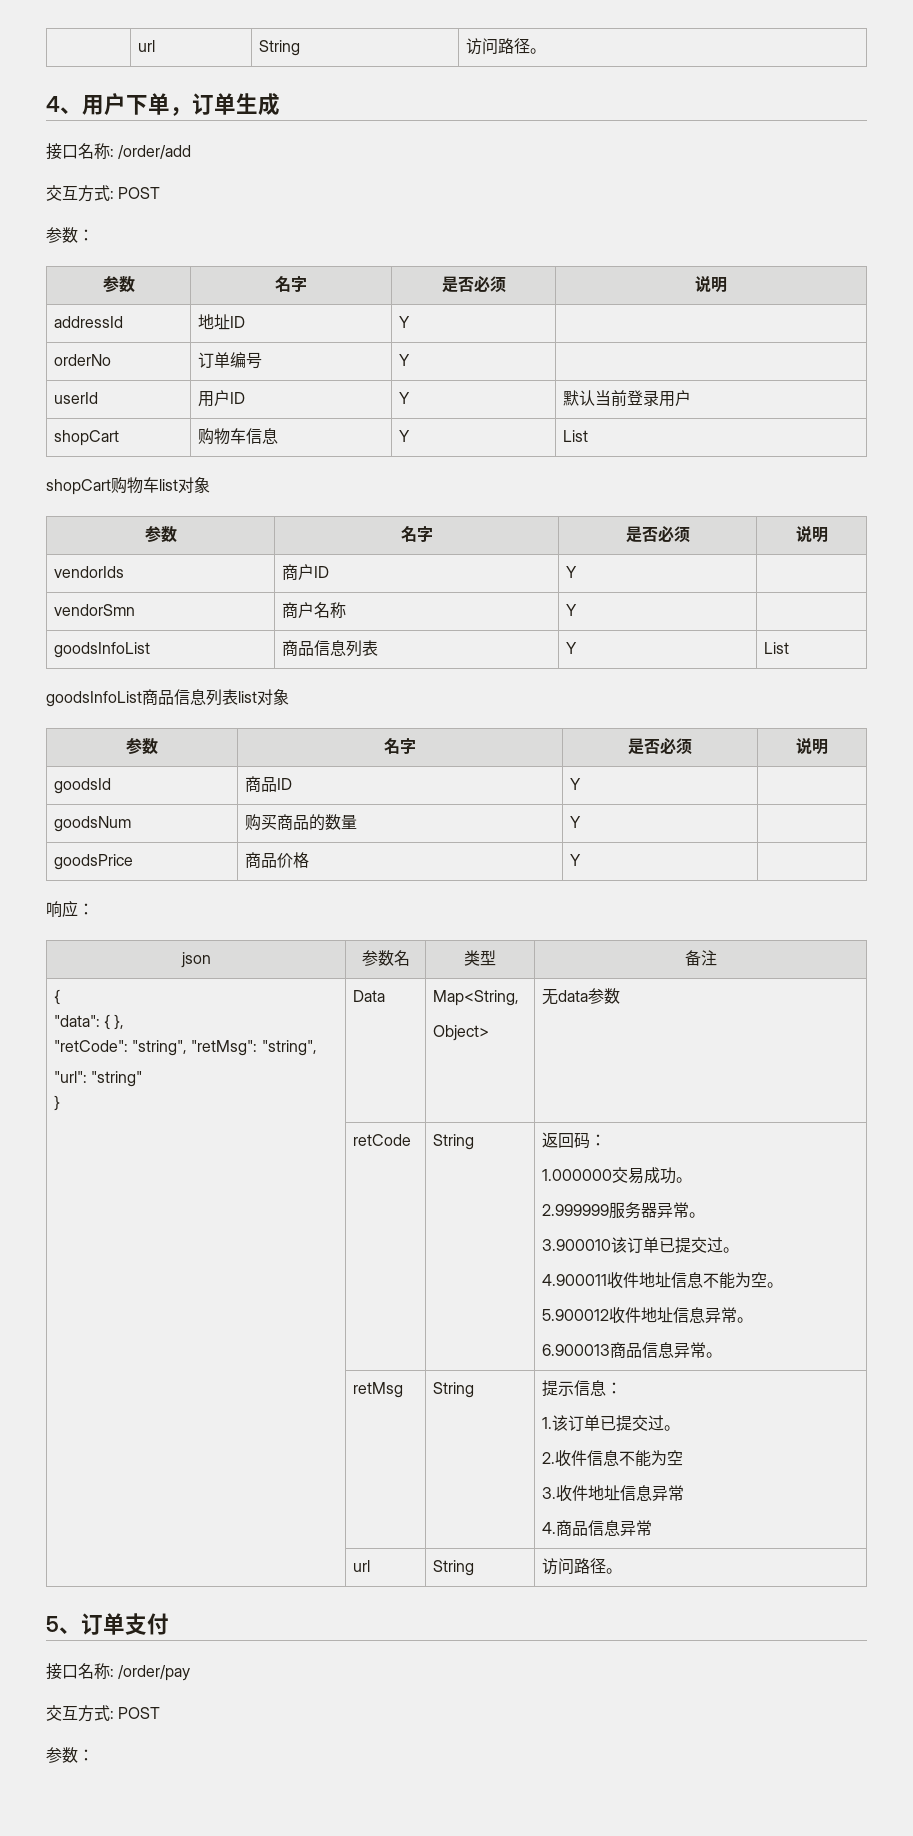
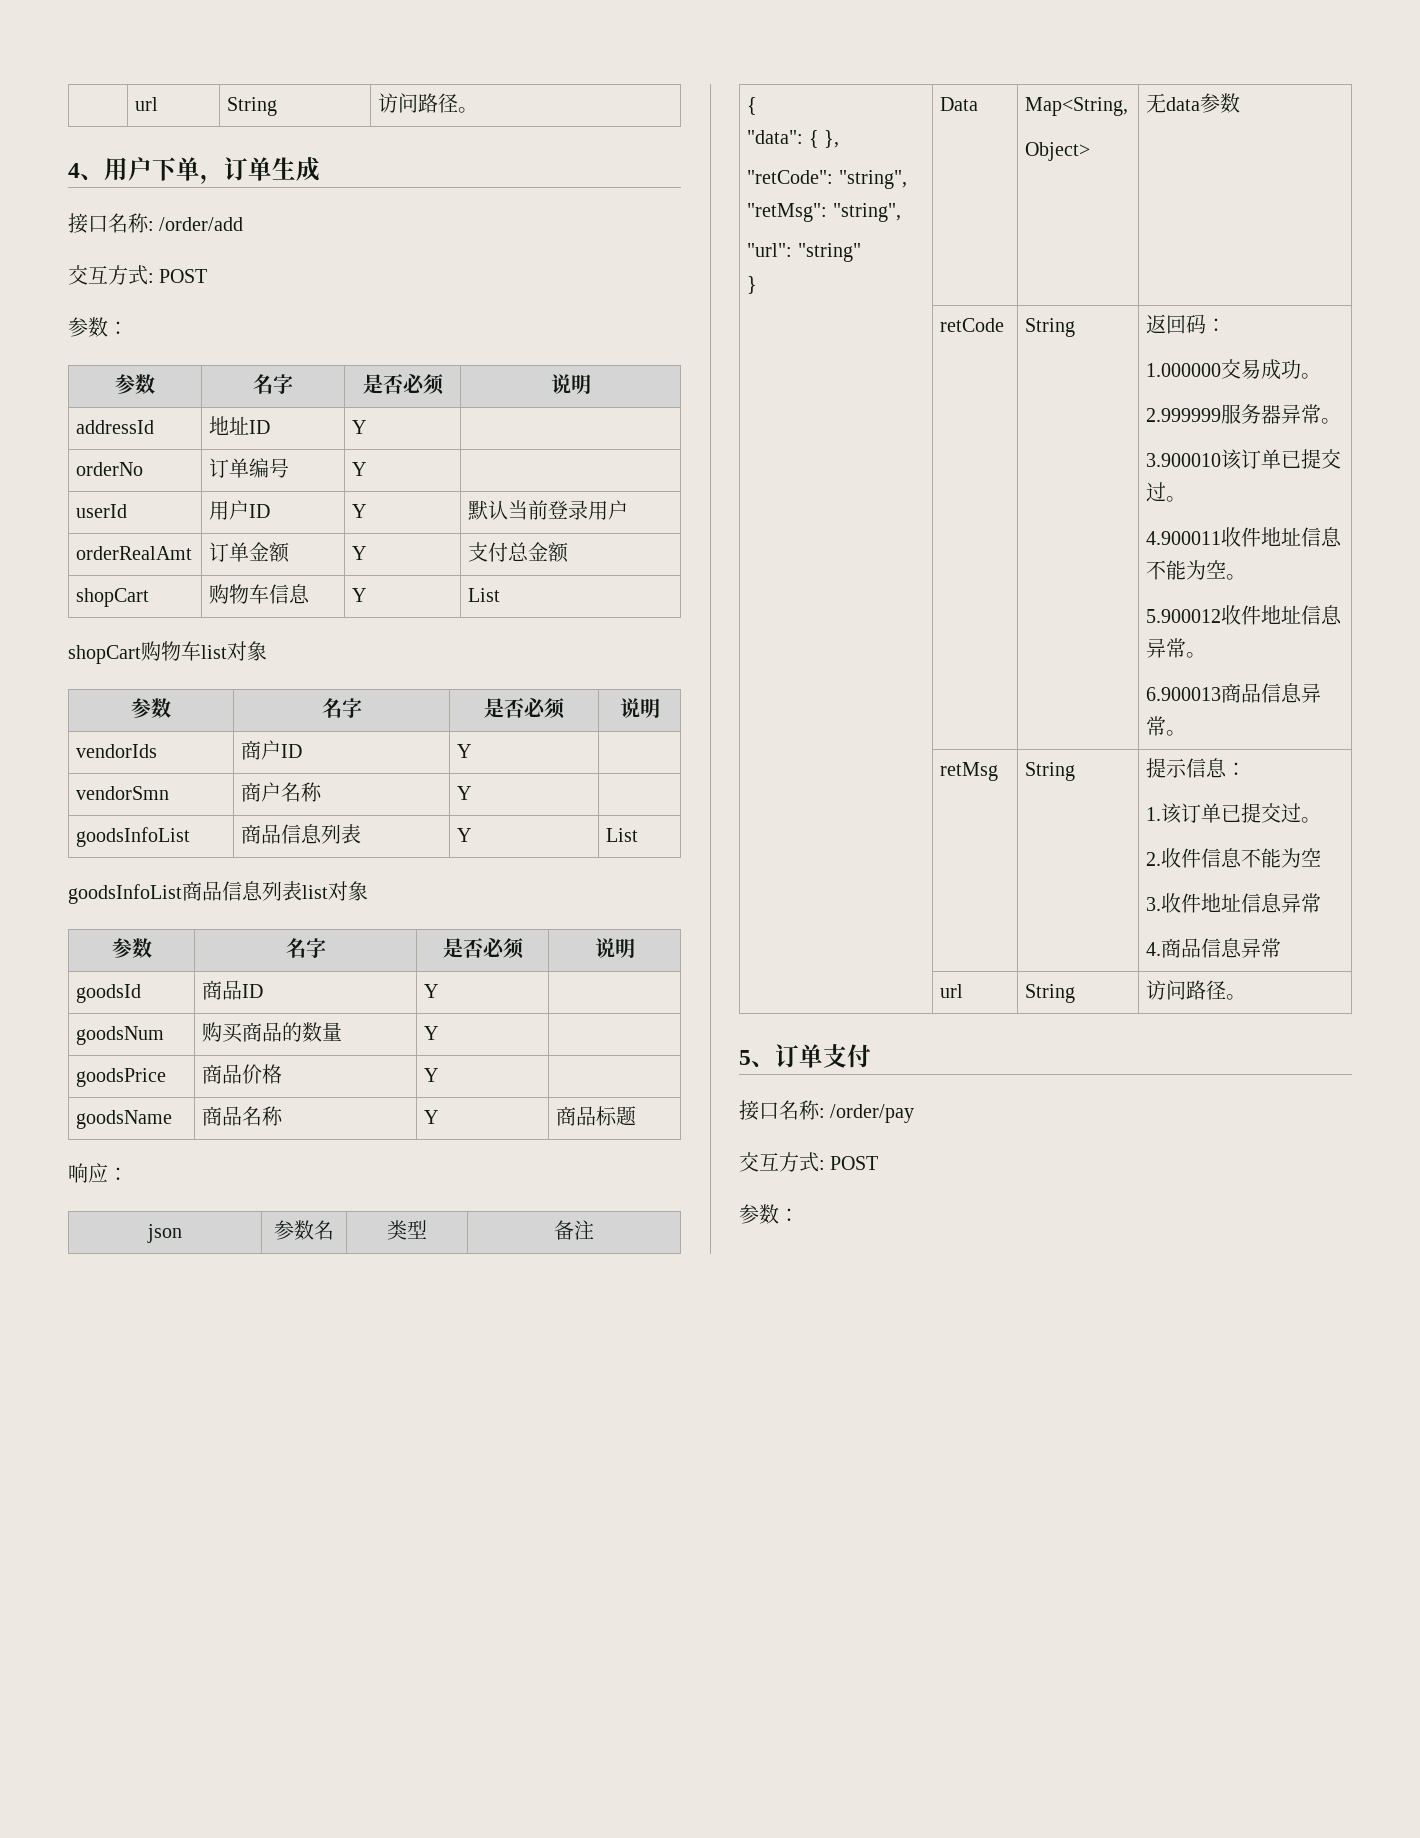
(691, 398) none -> [76,546,193,560] [209,542,291,563] [352,546,367,560] [468,542,570,563] // orderRealAmt | 订单金额 | Y | 支付总金额
(581, 860) none -> [76,1110,173,1129] [202,1106,284,1126] [424,1110,439,1124] [556,1106,637,1126] // goodsName | 商品名称 | Y | 商品标题

